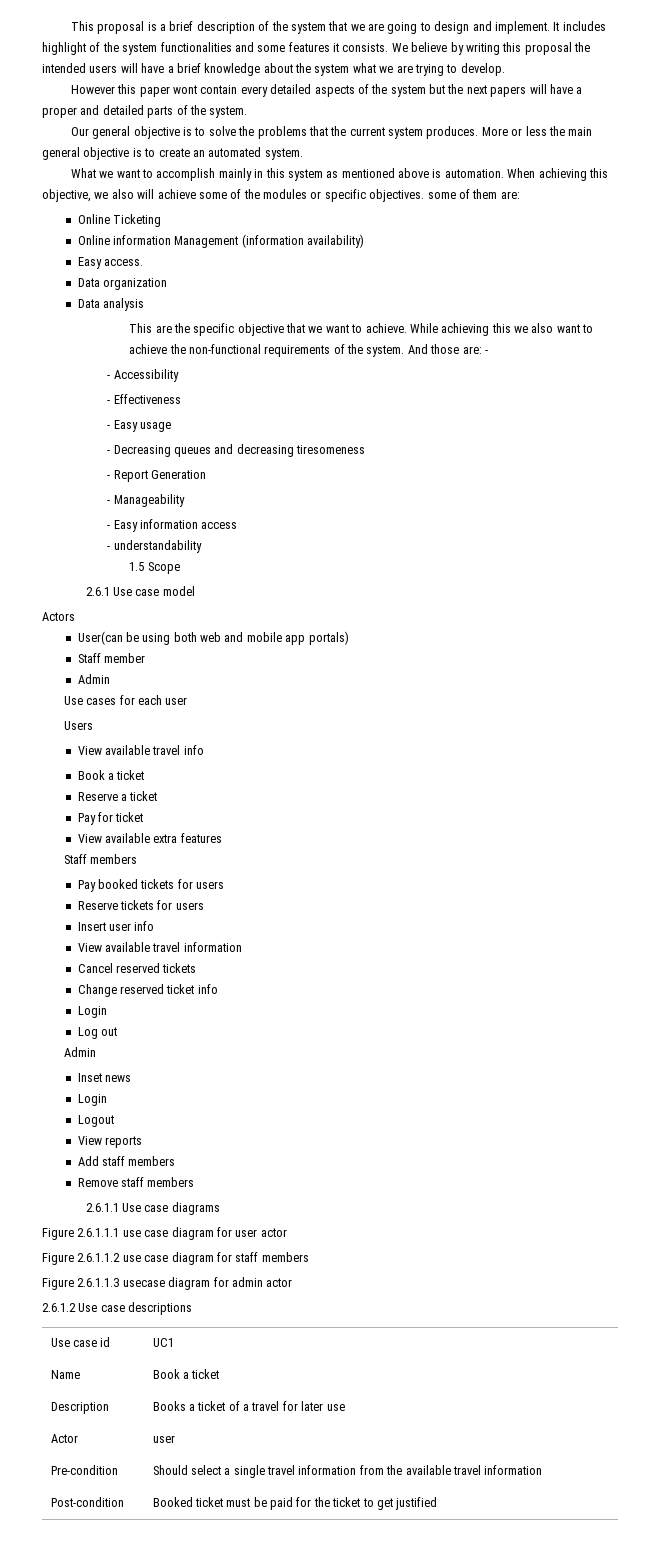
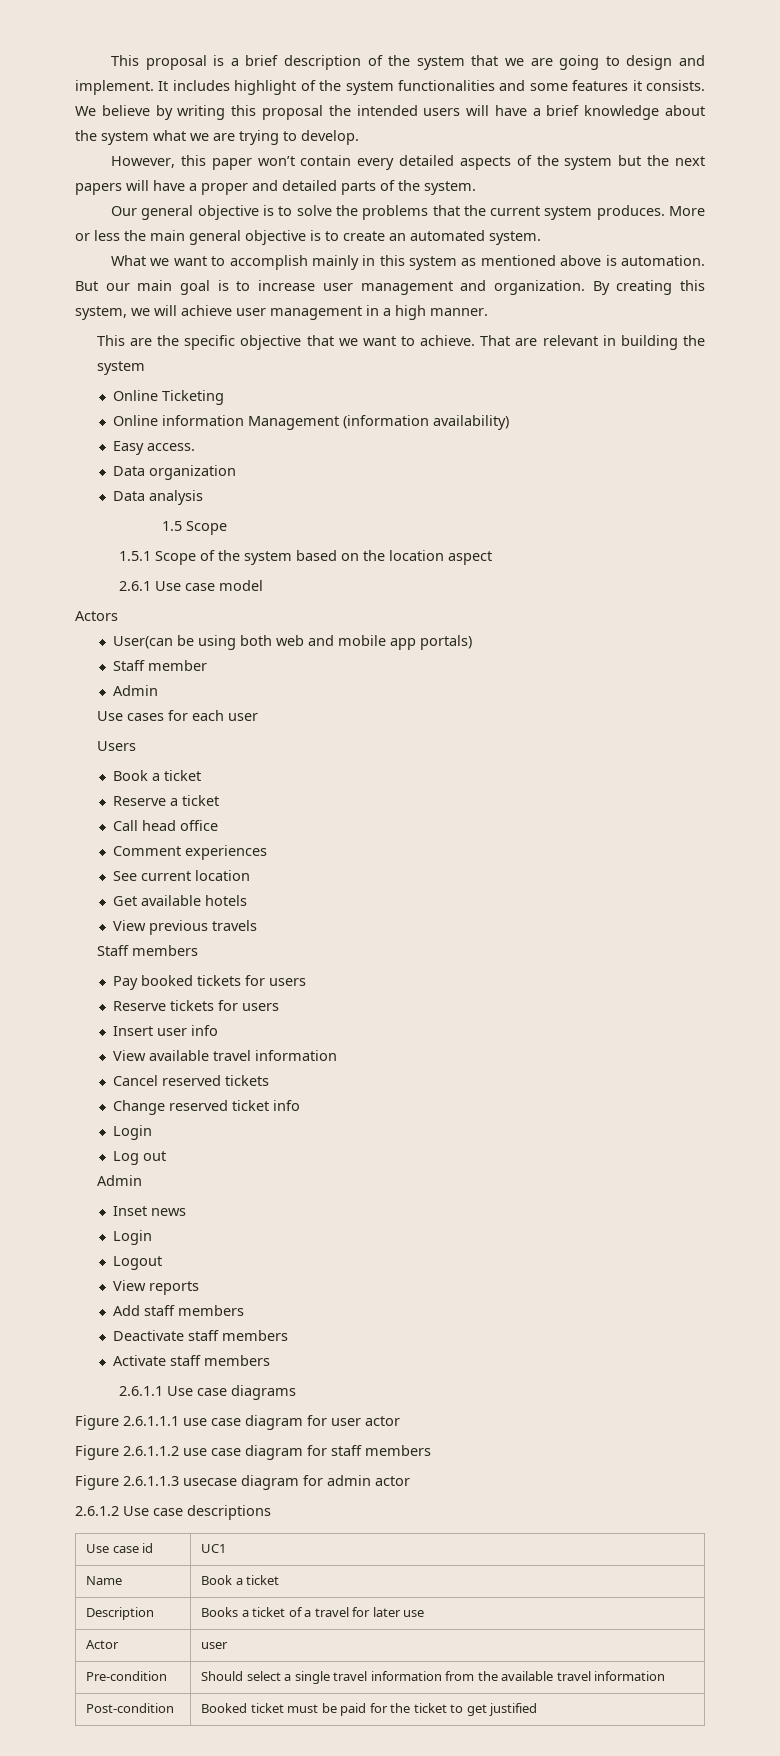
[70,85,115,94] However -> [111,156,176,168] However,
[173,85,198,94] wont -> [257,156,295,166] won’t
[507,168,608,181] [42,189,520,202] When achieving this objective, we also will achieve some of the modules or specific objectives. some of them are: -> [75,280,705,295] [75,305,488,320] [96,335,705,350] [96,361,145,375] But our main goal is to increase user management and organization. By creating this system, we will achieve user management in a high manner. // This are the specific objective that we want to achieve. That are relevant in building the system
[129,323,594,336] [129,344,488,357] [107,369,179,382] [107,394,181,404] [107,420,172,432] [107,444,366,457] [107,470,207,482] [107,494,185,507] [107,519,238,532] [107,540,202,553] [129,562,180,574] This are the specific objective that we want to achieve. While achieving this we also want to achieve the non-functional requirements of the system. And those are: - // - Accessibility // - Effectiveness // - Easy usage // - Decreasing queues and decreasing tiresomeness // - Report Generation // - Manageability // - Easy information access // - understandability // 1.5 Scope -> [162,521,228,535] [118,550,492,565] 1.5 Scope // 1.5.1 Scope of the system based on the location aspect
[77,745,204,755] // View available travel info -> (136, 746) none
[77,812,144,825] [77,833,222,843] Pay for ticket // View available extra features -> [112,820,218,831] [112,845,267,860] [112,870,250,881] [112,895,247,906] [112,920,257,935] Call head office // Comment experiences // See current location // Get available hotels // View previous travels
[77,1178,118,1187] Remove -> [112,1330,288,1341] [112,1355,166,1366] Deactivate staff members // Activate

